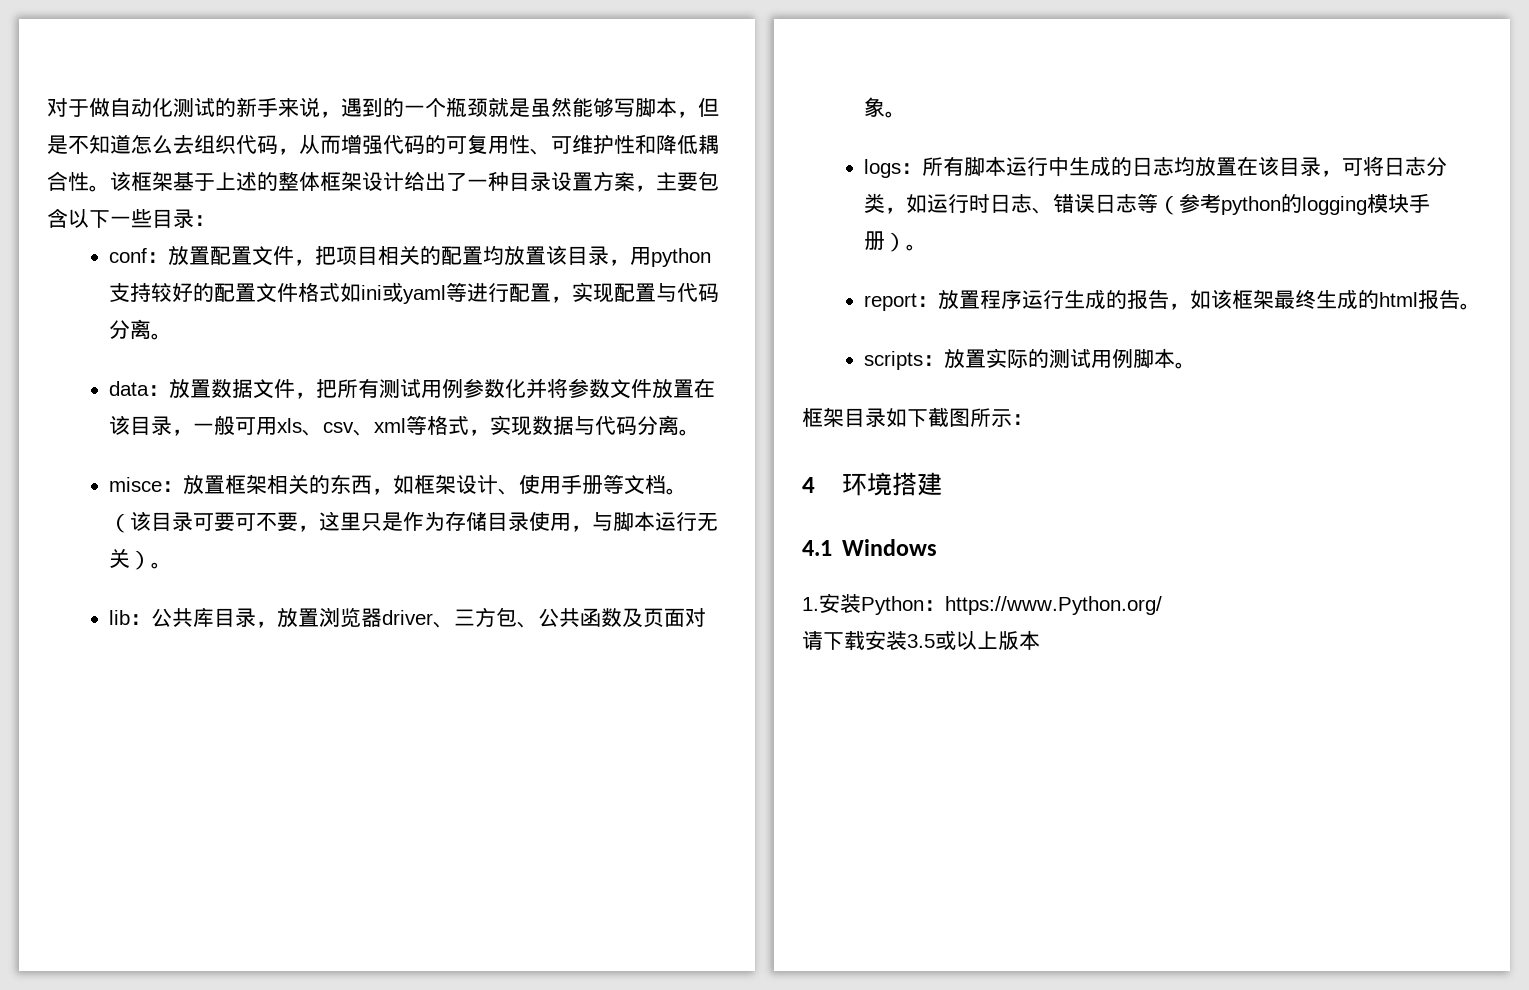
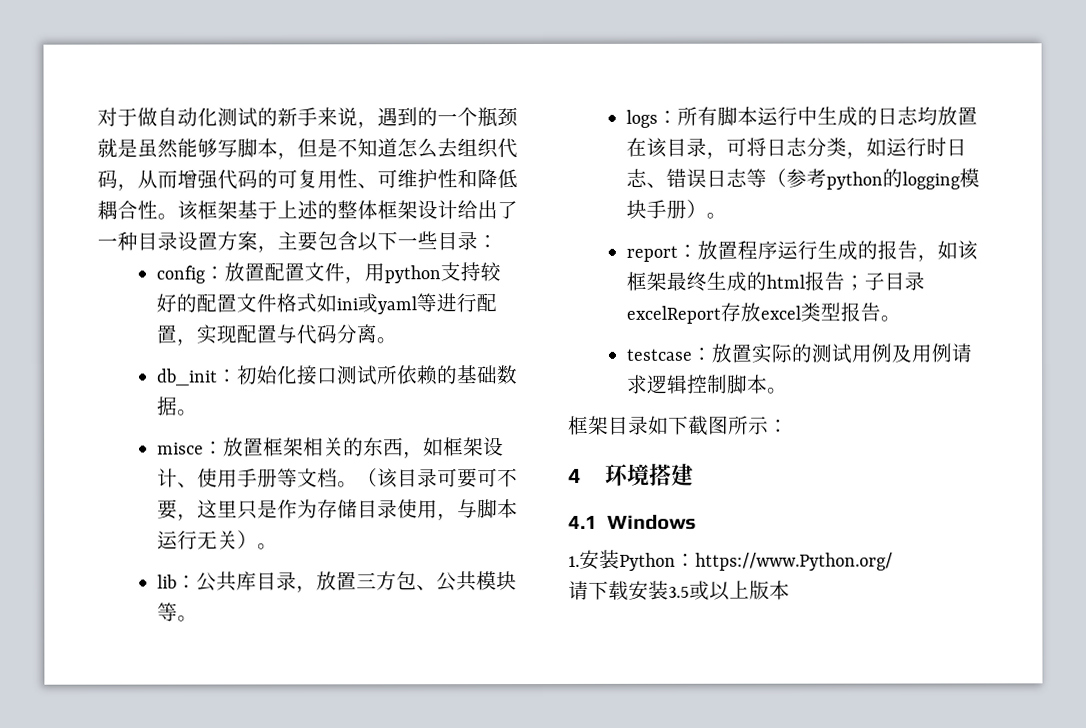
[109,248,148,263] conf -> [155,265,205,284] config
[315,245,631,266] 把项目相关的配置均放置该目录， -> (365, 280) none
[109,378,716,399] [109,415,680,436] data：放置数据文件，把所有测试用例参数化并将参数文件放置在该目录，一般可用xls、csv、xml等格式，实现数据与代码分离 -> [156,365,518,386] [156,396,178,416] db_init：初始化接口测试所依赖的基础数据
[319,607,707,628] [864,97,886,117] 浏览器driver、三方包、公共函数及页面对象 -> [355,571,517,592] [156,602,178,622] 三方包、公共模块等
[1460,303,1482,310] [864,351,924,370] 。 // scripts -> [843,271,925,291] [625,302,901,324] [625,348,692,361] ；子目录excelReport存放excel类型报告。 // testcase
(1134, 359) none -> [890,343,972,363] [626,374,728,394] 及用例请求逻辑控制

